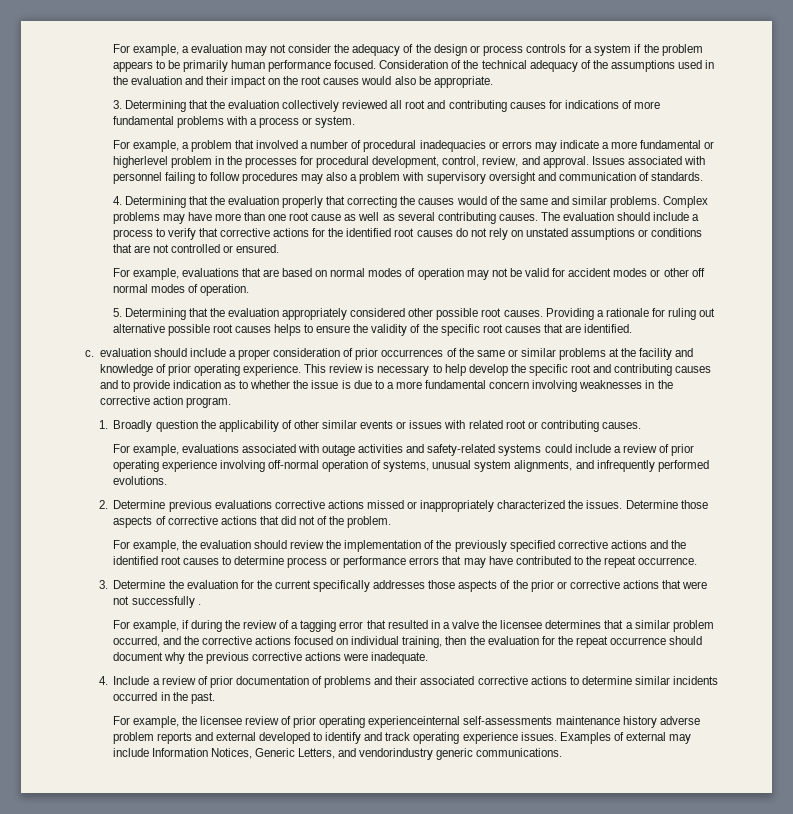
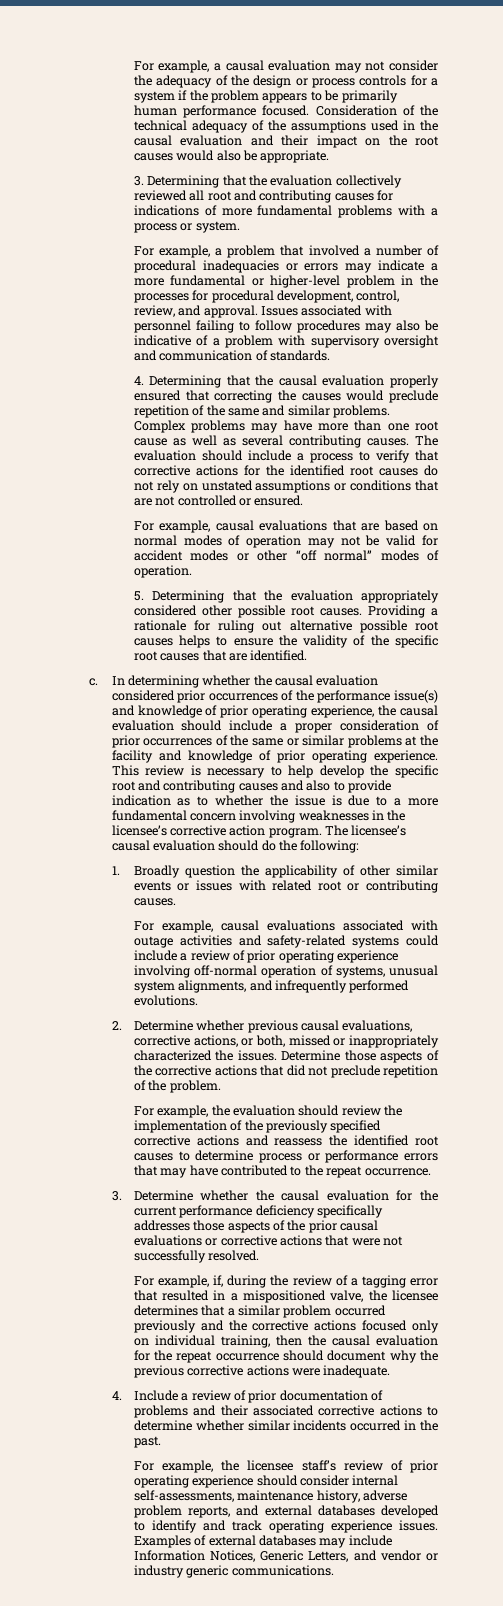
[112,44,189,56] For example, a -> [133,60,264,73] For example, a causal
(128, 80) none -> [133,135,172,146] causal
[112,156,168,168] higherlevel -> [270,275,341,288] higher-level
(348, 176) none -> [424,320,439,331] [133,335,209,346] be indicative of
(225, 200) none -> [278,375,317,386] causal
(324, 202) none -> [133,390,181,401] ensured
(487, 200) none -> [389,390,438,403] [133,405,189,418] preclude repetition
(179, 274) none -> [215,520,254,531] causal
[691,268,705,277] [112,284,148,293] off normal -> [295,550,373,561] “off normal”
(94, 353) none -> [111,675,379,688] [111,690,439,703] [111,705,439,718] In determining whether the causal evaluation considered prior occurrences of the performance issue(s) and knowledge of prior operating experience, the causal
(118, 384) none -> [306,780,331,791] also
(673, 384) none -> [111,825,167,836] licensee’s
(231, 402) none -> [325,825,407,836] [111,840,360,853] The licensee’s causal evaluation should do the following:
(179, 450) none -> [220,920,259,931] causal
[168,500,364,512] previous evaluations corrective actions -> [196,1020,413,1033] [133,1035,285,1047] whether previous causal evaluations, corrective actions, or both,
(166, 520) none -> [133,1065,152,1076] the
(316, 520) none -> [330,1065,438,1078] preclude repetition
(668, 544) none -> [274,1138,323,1146] reassess
[168,580,184,589] the -> [200,1190,320,1201] whether the causal
(311, 584) none -> [179,1205,315,1218] performance deficiency
(554, 586) none -> [340,1220,379,1231] [133,1235,202,1246] causal evaluations
[197,604,201,605] [112,620,189,632] . // For example, if -> [208,1250,260,1261] [133,1275,224,1288] resolved. // For example, if,
[451,620,479,629] valve -> [243,1290,364,1303] mispositioned valve,
[112,636,160,647] occurred, -> [334,1305,386,1316] [133,1320,196,1333] occurred previously
(334, 640) none -> [412,1320,439,1333] only
(485, 640) none -> [331,1335,370,1346] causal
(632, 680) none -> [195,1420,244,1431] whether
[244,716,657,728] review of prior operating experienceinternal self-assessments maintenance history -> [301,1460,438,1473] [133,1475,399,1488] [133,1490,360,1503] staff’s review of prior operating experience should consider internal self-assessments, maintenance history,
[156,732,192,744] reports -> [188,1506,231,1518] reports,
(256, 736) none -> [317,1505,375,1516] databases
(666, 736) none -> [259,1535,317,1546] databases
[359,748,434,760] vendorindustry -> [380,1550,439,1561] [133,1565,184,1578] vendor or industry

